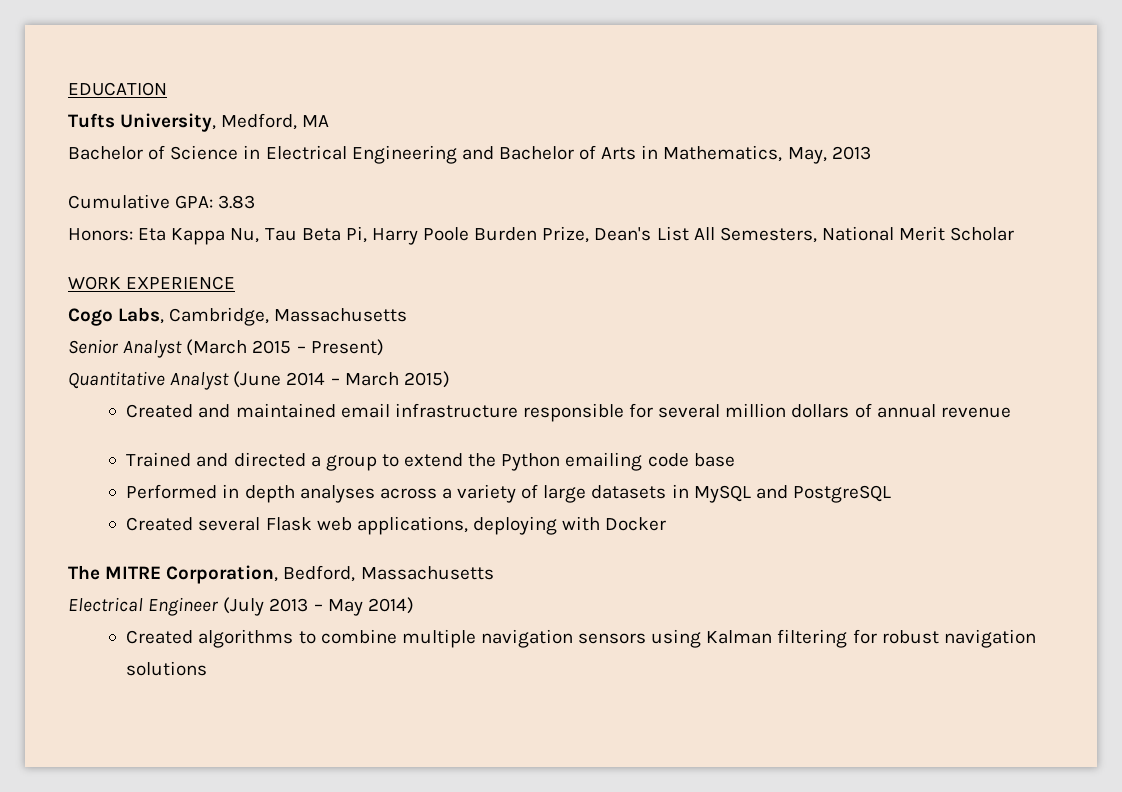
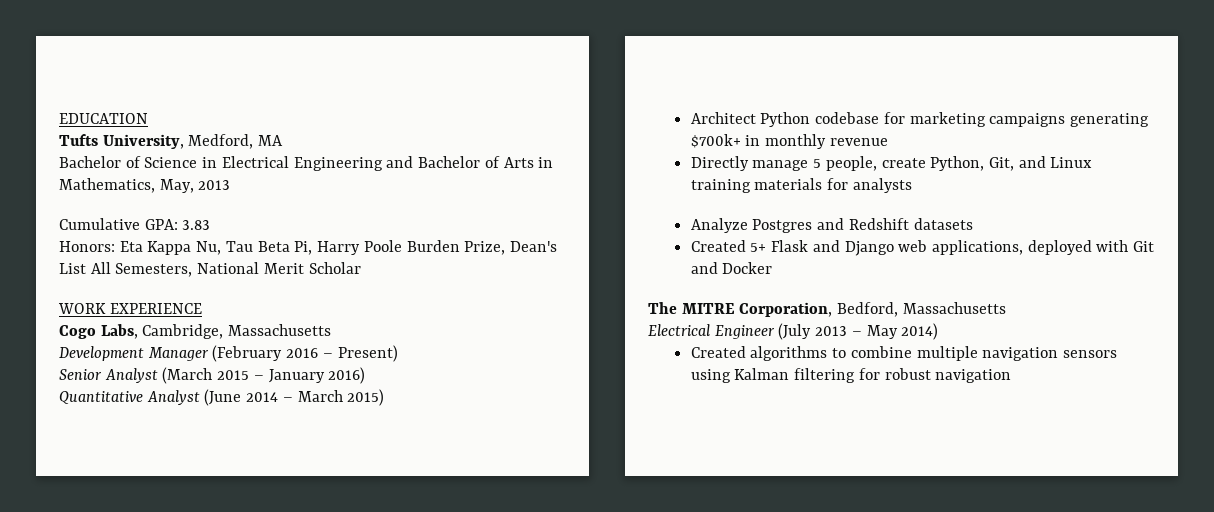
(408, 315) none -> [59,345,398,362] // Development Manager (February 2016 – Present)
[310,339,384,356] Present) -> [268,367,366,384] January 2016)
[126,403,1011,422] [126,452,735,471] [126,484,891,503] [126,516,601,535] Created and maintained email infrastructure responsible for several million dollars of annual revenue // Trained and directed a group to extend the Python emailing code base // Performed in depth analyses across a variety of large datasets in MySQL and PostgreSQL // Created several Flask web applications, deploying with -> [690,112,1149,127] [690,134,888,149] [690,156,1093,171] [690,178,912,193] [690,218,973,233] [690,240,1155,256] [690,262,718,274] Architect Python codebase for marketing campaigns generating $700k+ in monthly revenue // Directly manage 5 people, create Python, Git, and Linux training materials for analysts // Analyze Postgres and Redshift datasets // Created 5+ Flask and Django web applications, deployed with Git and
[126,661,208,676] solutions -> (1012, 376) none

